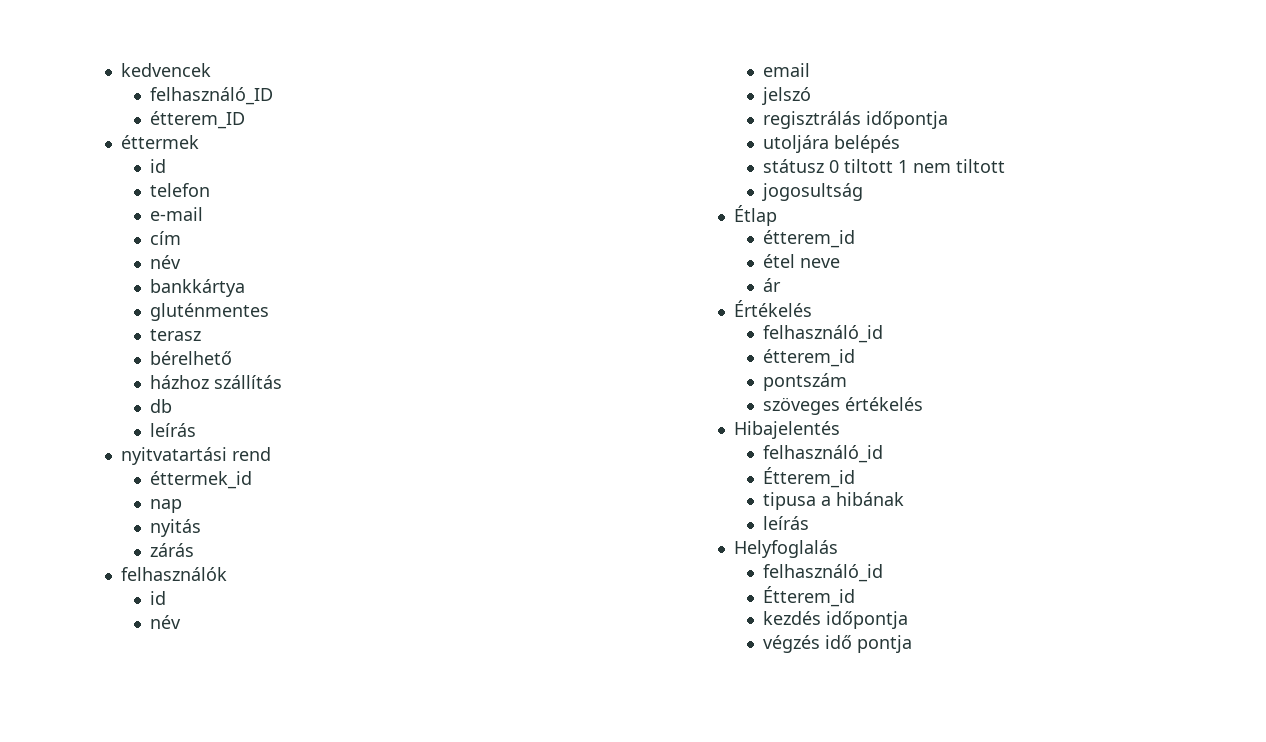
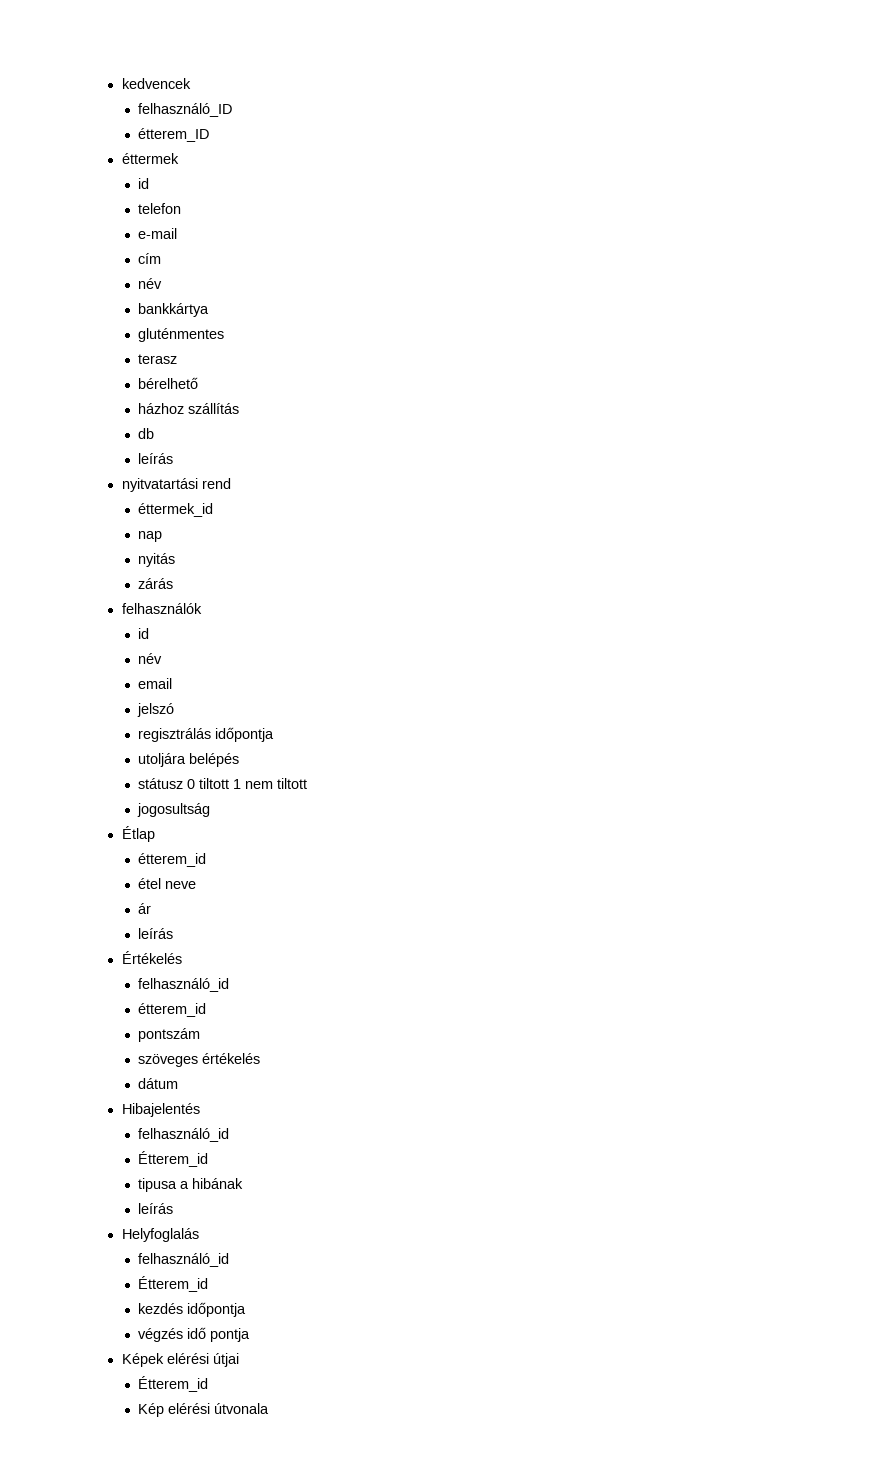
(782, 285) none -> [138,928,174,939] // leírás
(924, 404) none -> [138,1078,179,1089] // dátum
(913, 644) none -> [121,1353,239,1367] [138,1376,209,1392] [138,1403,270,1417] // Képek elérési útjai // Étterem_id // Kép elérési útvonala

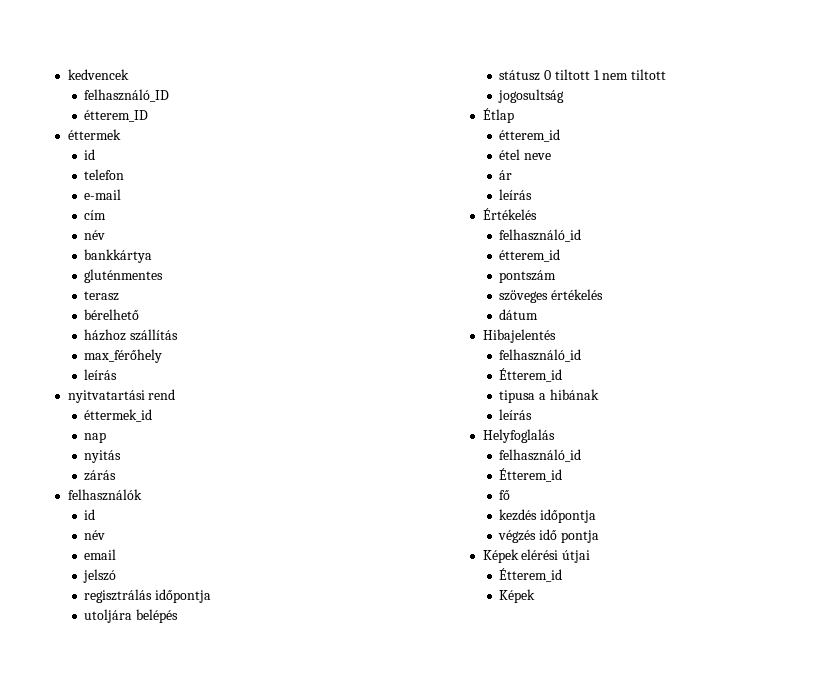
[138,428,155,439] db -> [84,349,163,363] max_férőhely
(209, 1284) none -> [499,490,511,500] // fő
[138,1403,270,1417] Kép elérési útvonala -> [499,589,536,603] Képek

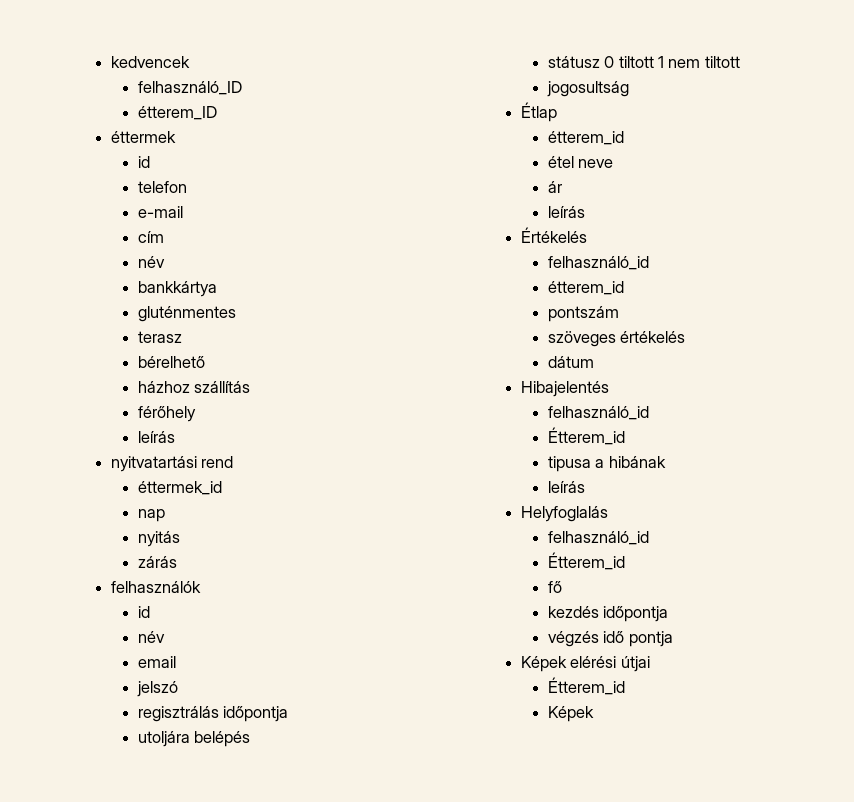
[84,349,163,363] max_férőhely -> [137,406,196,422] férőhely

